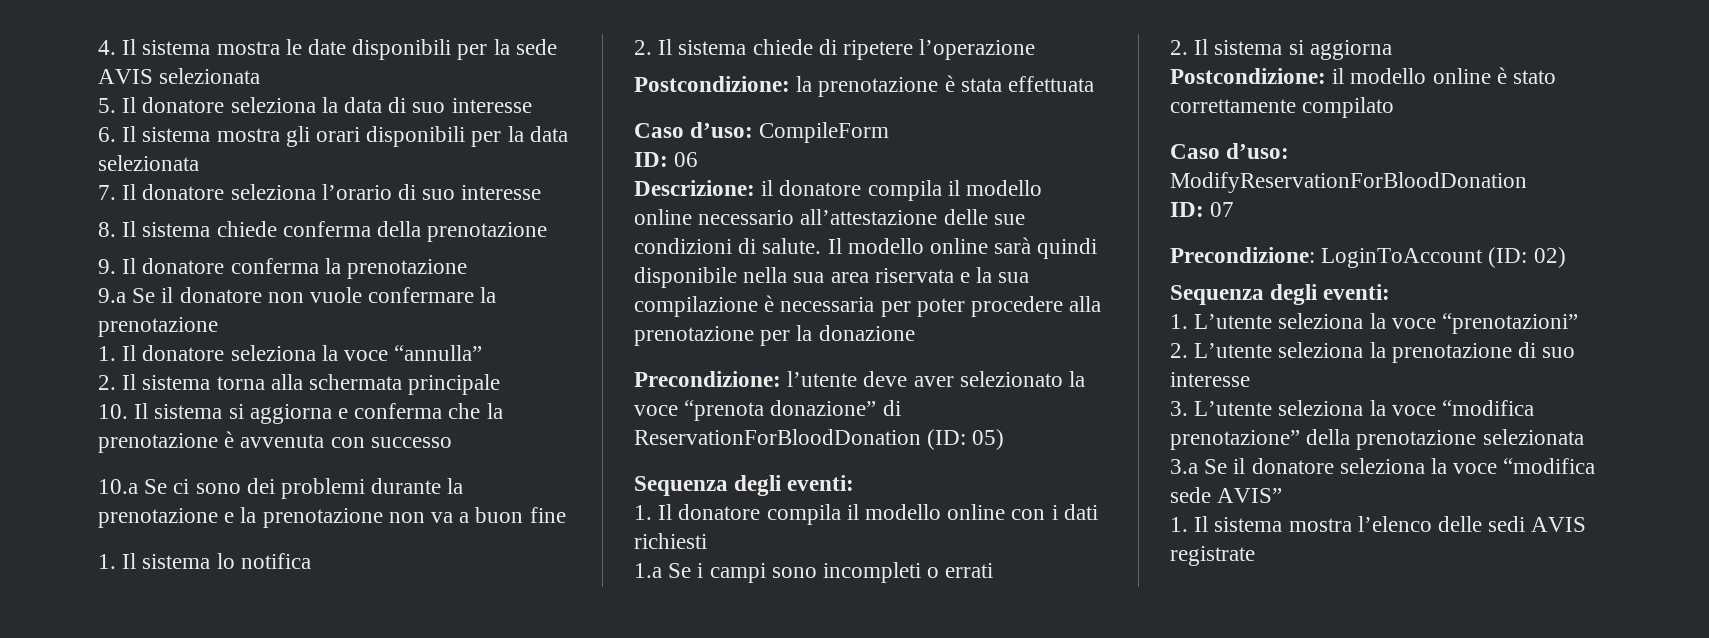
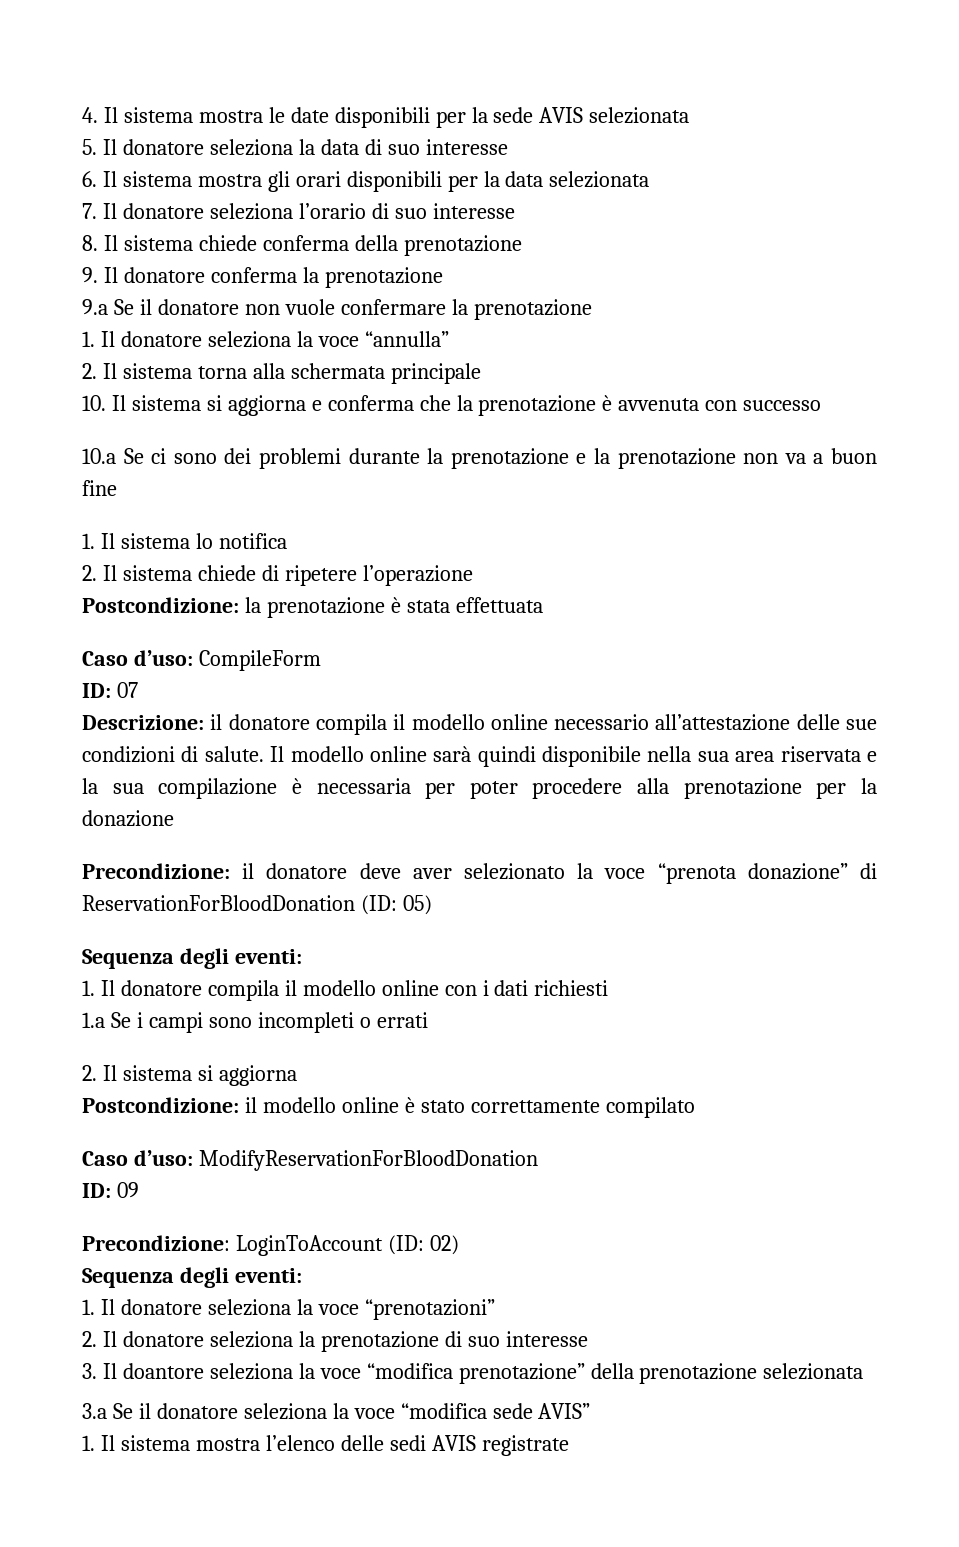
[674,152,699,167] 06 -> [116,682,138,698] 07
[787,371,858,387] l’utente -> [242,863,348,879] il donatore
[1210,202,1235,217] 07 -> [116,1182,139,1198] 09
[1194,314,1273,329] L’utente -> [100,1299,202,1315] Il donatore
[1194,343,1273,358] L’utente -> [102,1331,204,1347] Il donatore
[1194,401,1273,416] L’utente -> [102,1363,204,1379] Il doantore

